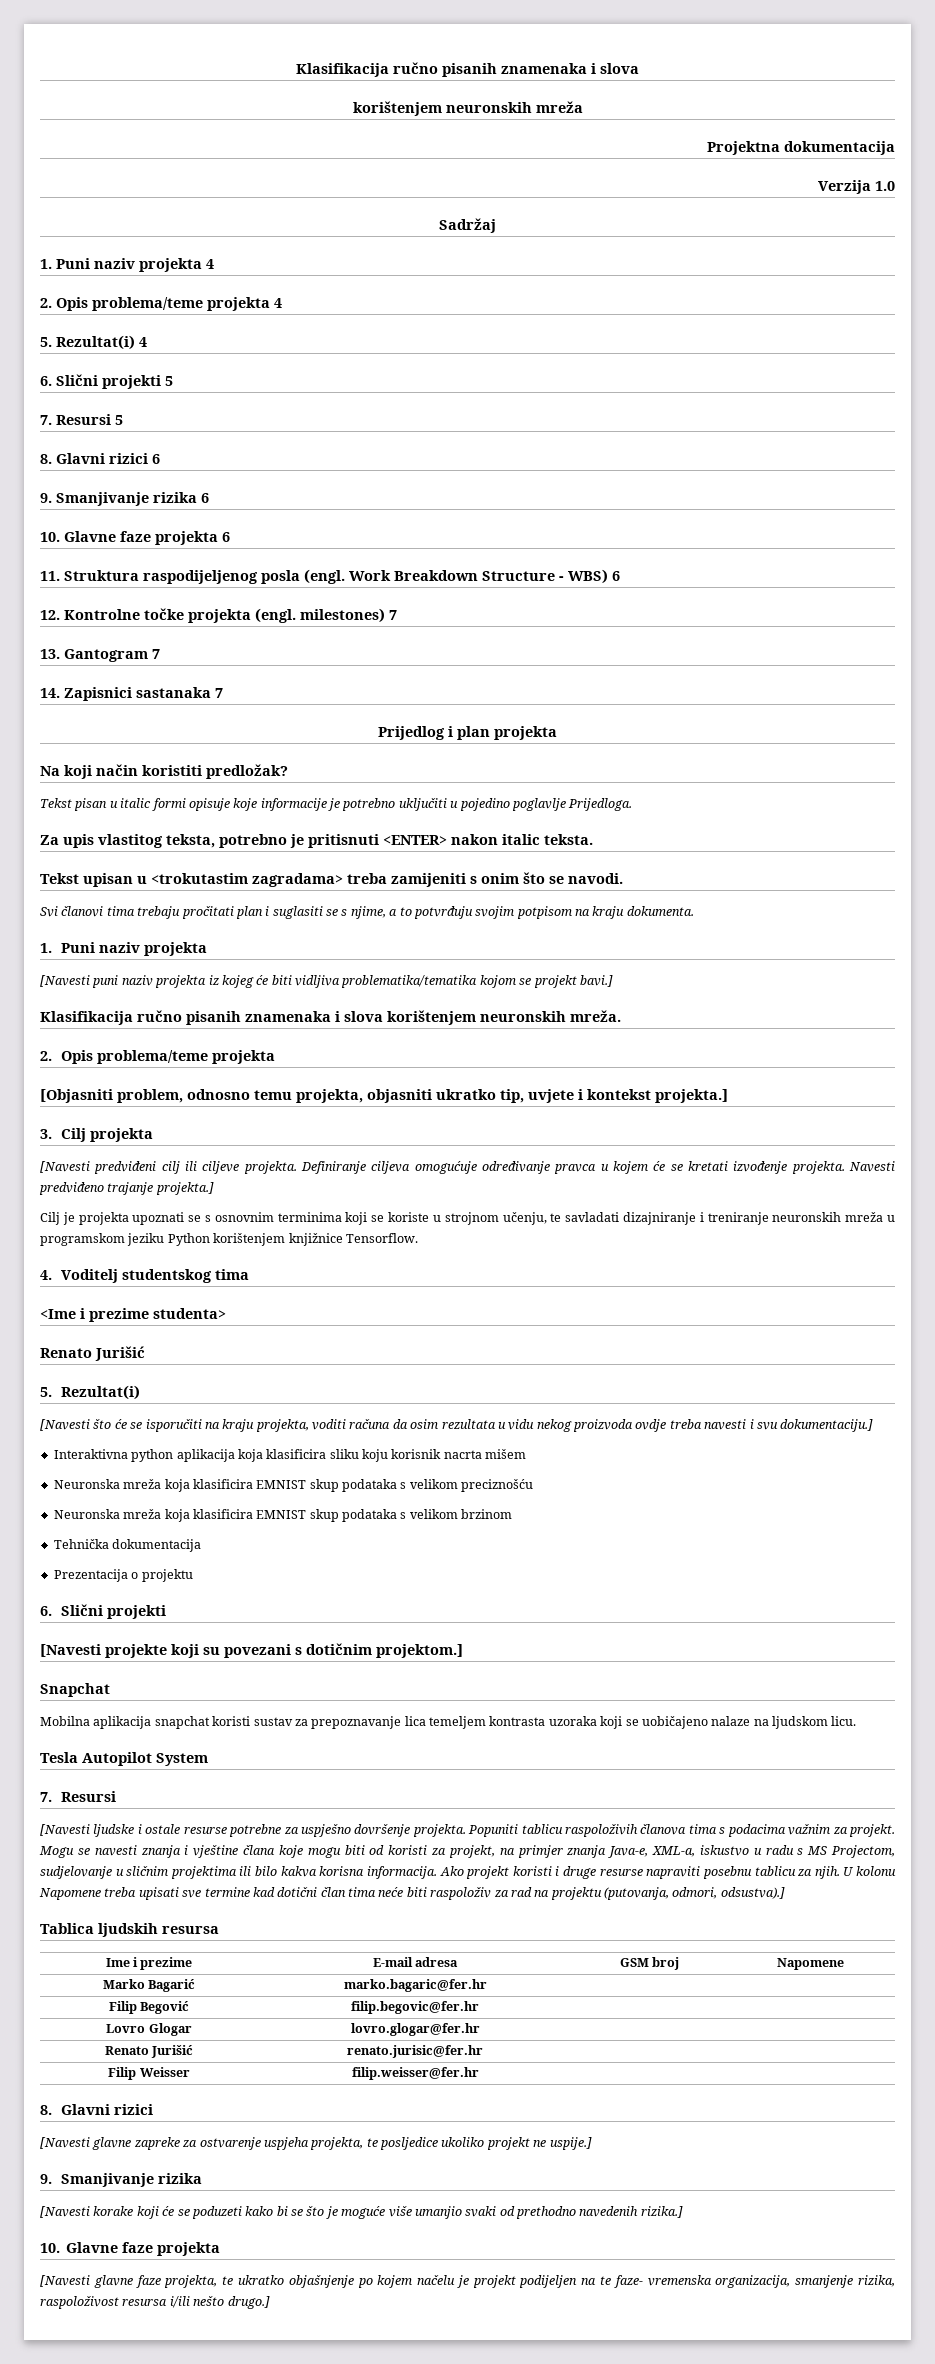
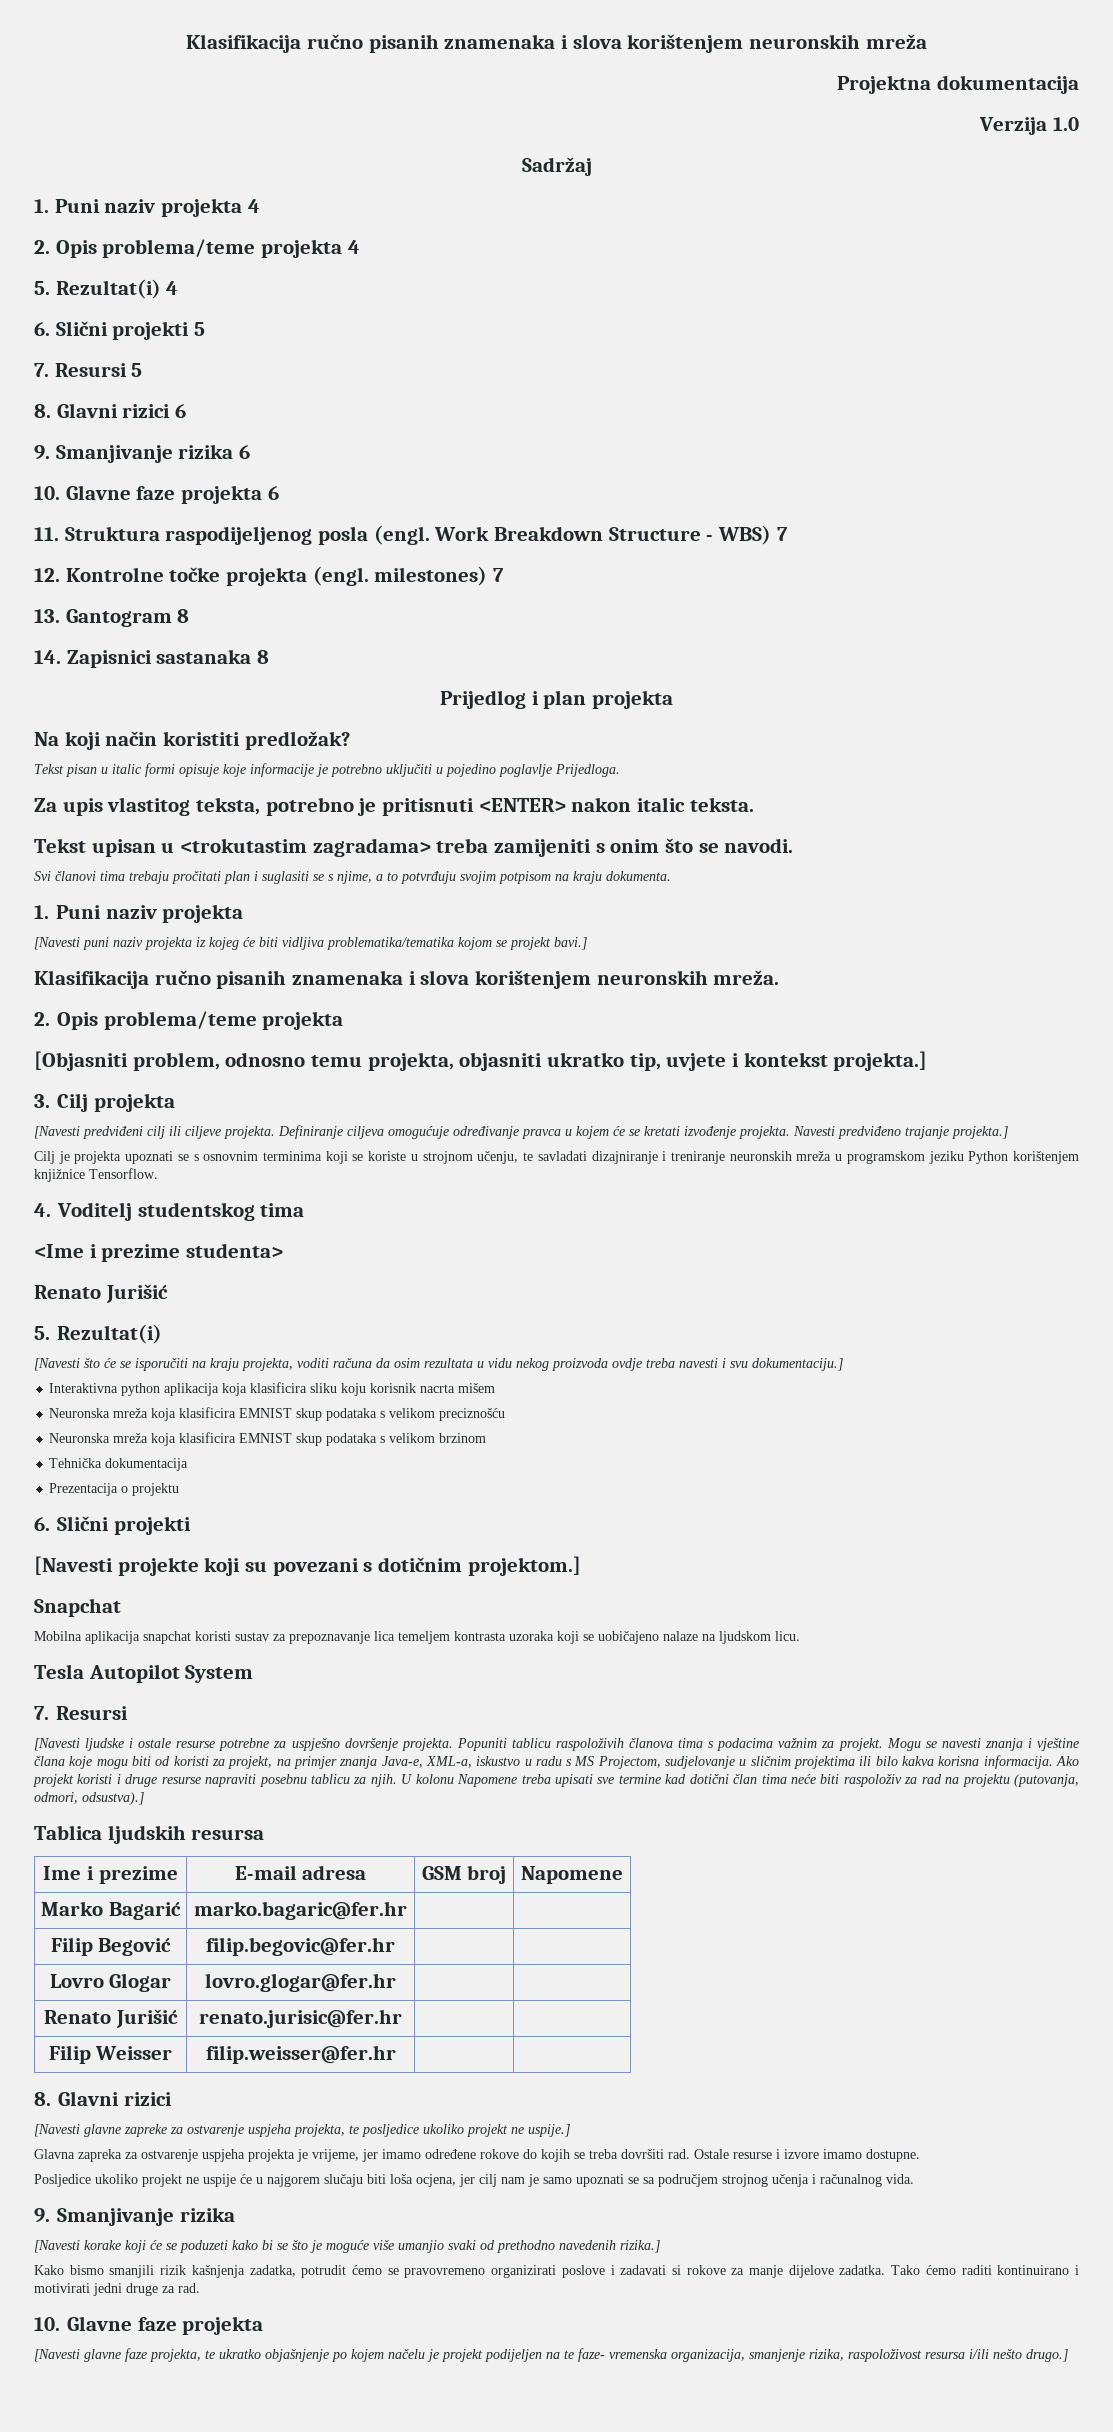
[296,62,639,77] Klasifikacija ručno pisanih znamenaka i slova // -> [186,34,622,53] Klasifikacija ručno pisanih znamenaka i slova
[612,571,620,581] 6 -> [776,527,788,541] 7
[152,649,160,659] 7 -> [177,609,190,623] 8
[215,688,223,698] 7 -> [257,650,270,664] 8
(592, 2143) none -> [34,2149,920,2162] [34,2174,914,2187] // Glavna zapreka za ostvarenje uspjeha projekta je vrijeme, jer imamo određene rokove do kojih se treba dovršiti rad. Ostale resurse i izvore imamo dostupne. // Posljedice ukoliko projekt ne uspije će u najgorem slučaju biti loša ocjena, jer cilj nam je samo upoznati se sa područjem strojnog učenja i računalnog vida.
(683, 2212) none -> [34,2265,1080,2278] [34,2283,200,2296] // Kako bismo smanjili rizik kašnjenja zadatka, potrudit ćemo se pravovremeno organizirati poslove i zadavati si rokove za manje dijelove zadatka. Tako ćemo raditi kontinuirano i motivirati jedni druge za rad.

